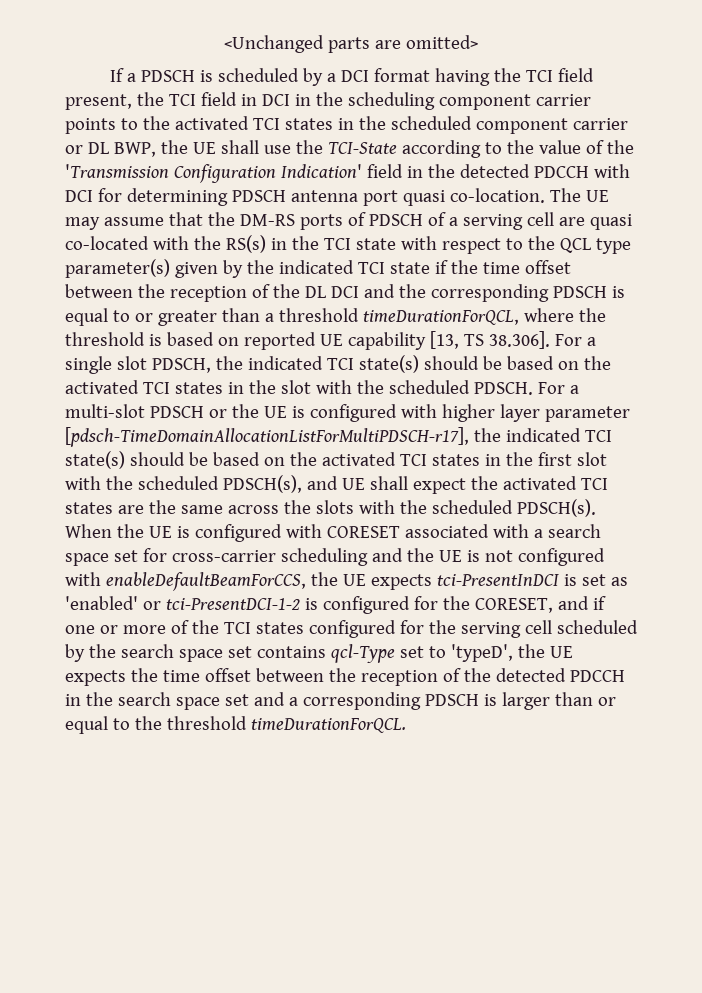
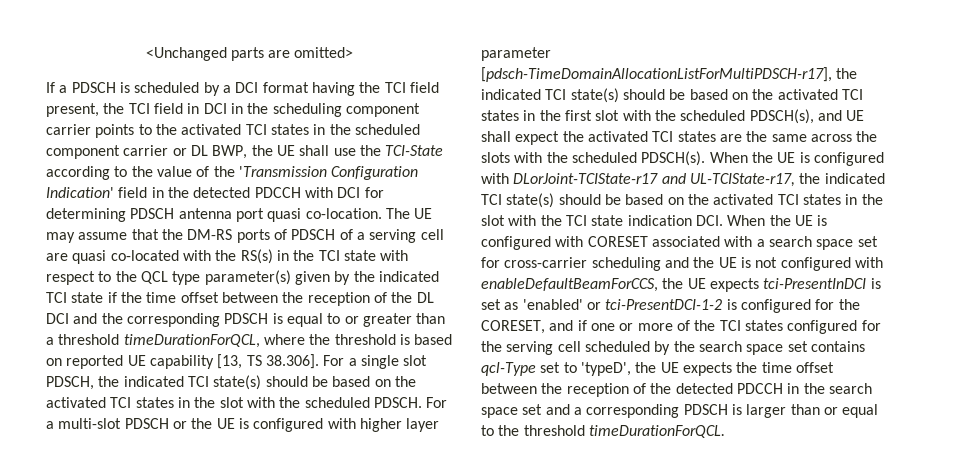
(322, 531) none -> [513,173,885,187] [481,193,883,208] [481,215,828,226] [481,236,584,250] DLorJoint-TCIState-r17 and UL-TCIState-r17, the indicated TCI state(s) should be based on the activated TCI states in the slot with the TCI state indication DCI. When the UE is configured with

